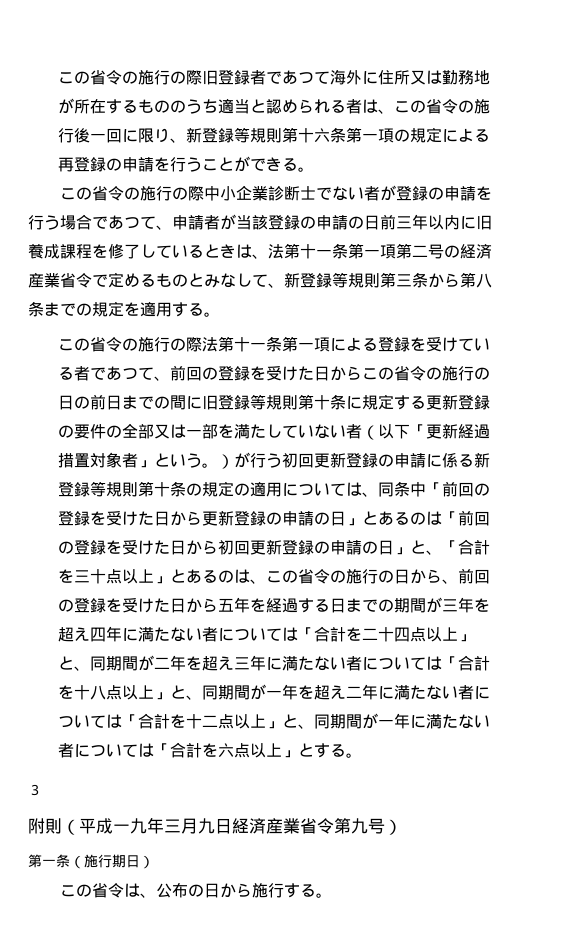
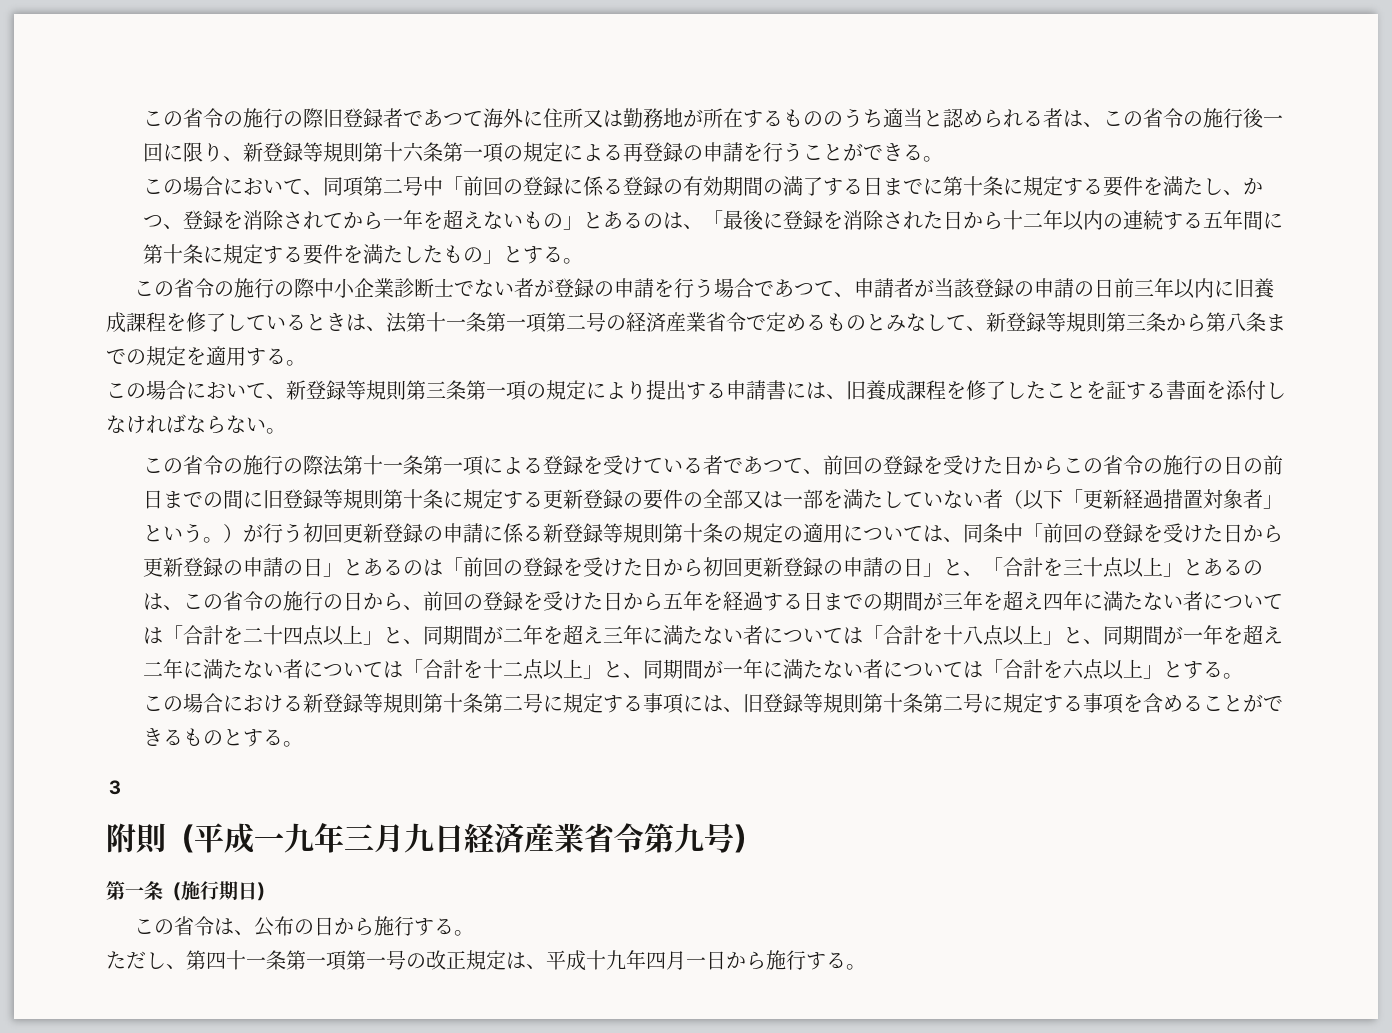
(315, 169) none -> [142,176,1263,197] [142,210,1283,231] [142,244,583,265] // この場合において、同項第二号中「前回の登録に係る登録の有効期間の満了する日までに第十条に規定する要件を満たし、かつ、登録を消除されてから一年を超えないもの」とあるのは、「最後に登録を消除された日から十二年以内の連続する五年間に第十条に規定する要件を満たしたもの」とする。
(220, 314) none -> [106,380,1286,401] [106,414,286,434] // この場合において、新登録等規則第三条第一項の規定により提出する申請書には、旧養成課程を修了したことを証する書面を添付しなければならない。
(363, 755) none -> [142,693,1283,714] [142,728,303,747] // この場合における新登録等規則第十条第二号に規定する事項には、旧登録等規則第十条第二号に規定する事項を含めることができるものとする。
(333, 895) none -> [106,950,866,971] // ただし、第四十一条第一項第一号の改正規定は、平成十九年四月一日から施行する。

